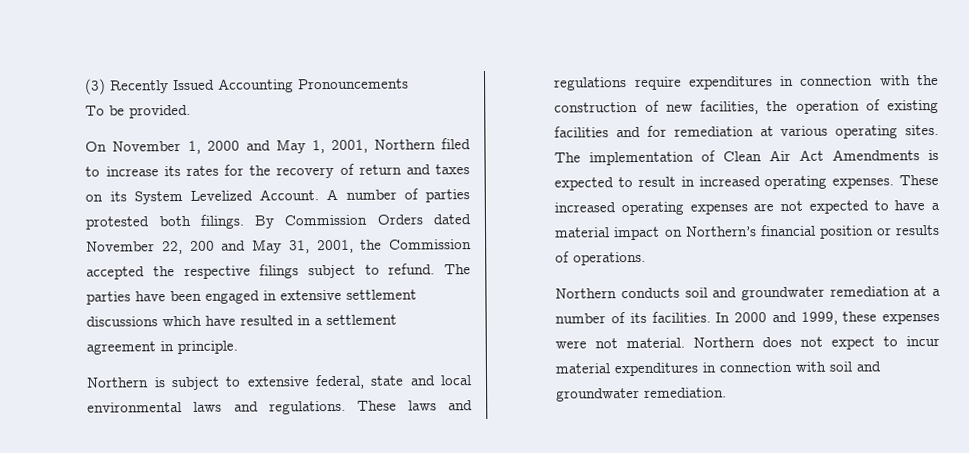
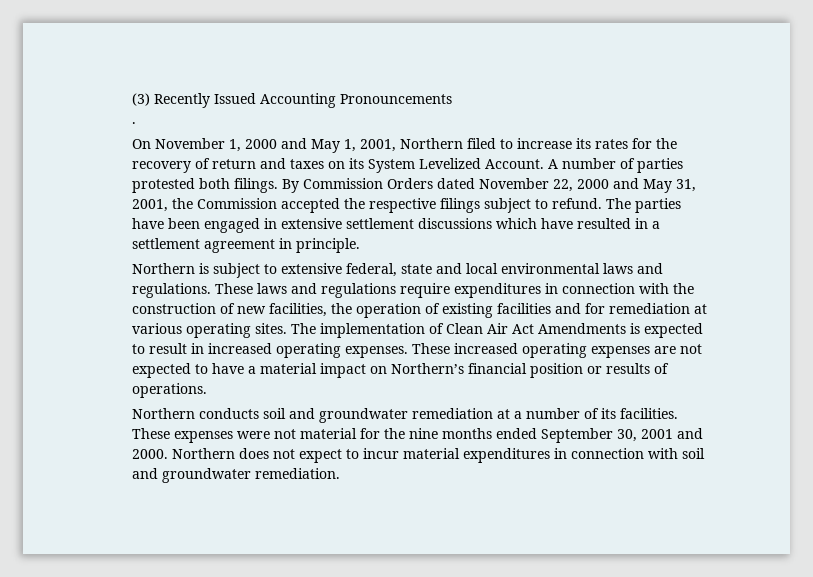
[85,104,192,119] To be provided. -> [132,122,137,124] .
[189,240,215,251] 200 -> [577,179,610,189] 2000
[715,311,940,325] [555,337,686,349] In 2000 and 1999, these expenses were not material. -> [132,428,704,443] [132,449,169,459] These expenses were not material for the nine months ended September 30, 2001 and 2000.

